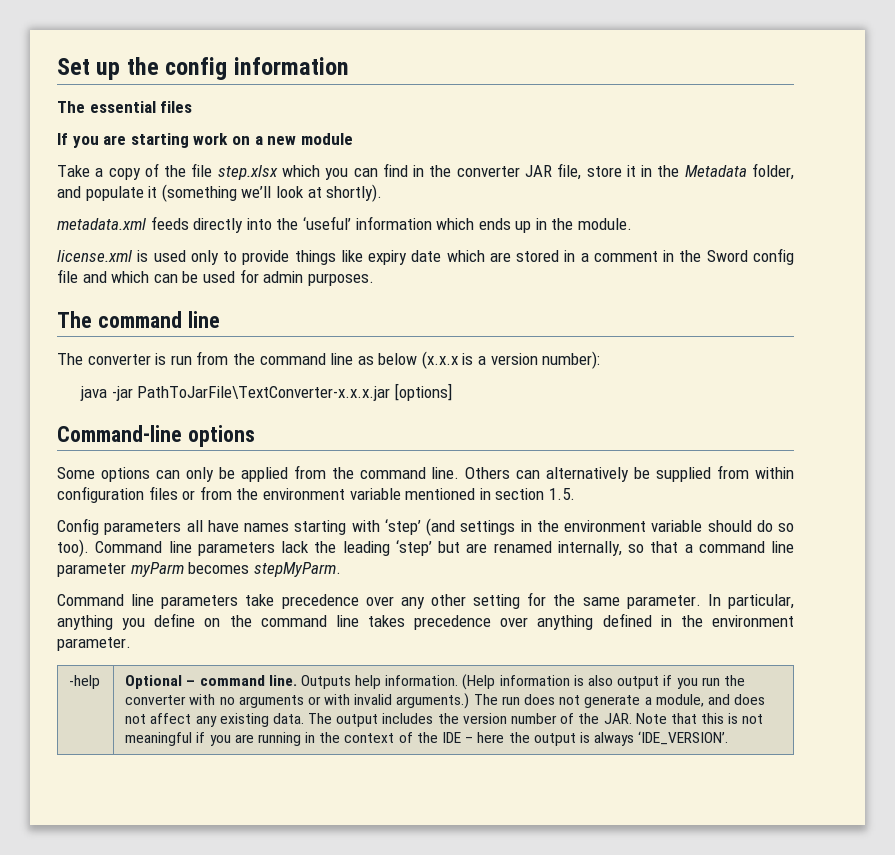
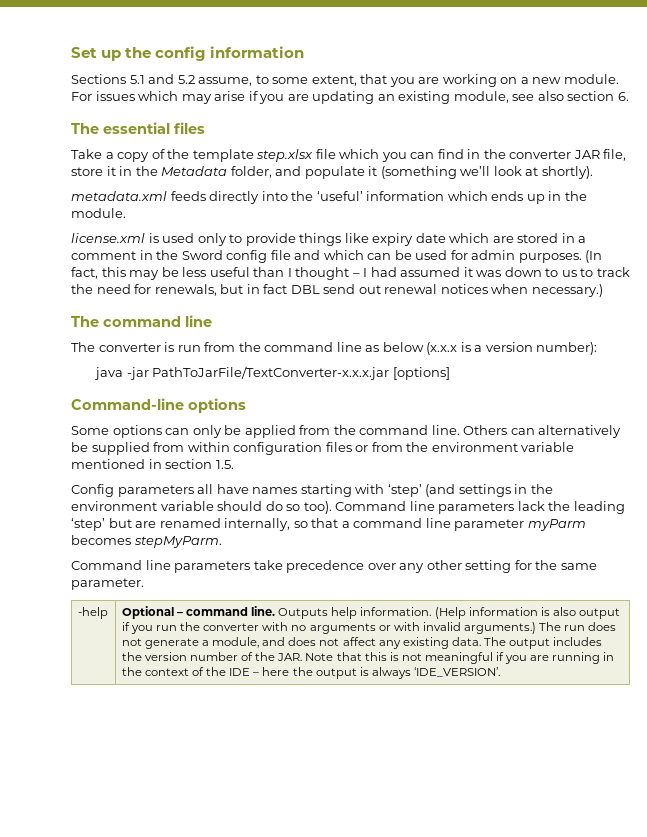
[57,101,193,113] [57,133,353,148] The essential files // If you are starting work on a new module -> [71,74,619,87] [71,91,629,104] [71,122,205,134] Sections 5.1 and 5.2 assume, to some extent, that you are working on a new module. For issues which may arise if you are updating an existing module, see also section 6. // The essential files
[191,163,278,180] file step.xlsx -> [192,149,336,162] template step.xlsx file
(374, 279) none -> [585,250,603,263] [71,267,630,280] [71,284,603,297] (In fact, this may be less useful than I thought – I had assumed it was down to us to track the need for renewals, but in fact DBL send out renewal notices when necessary.)
[137,386,391,401] PathToJarFile\TextConverter-x.x.x.jar -> [152,366,390,380] PathToJarFile/TextConverter-x.x.x.jar
[707,594,794,609] [57,613,794,630] [57,637,131,651] In particular, anything you define on the command line takes precedence over anything defined in the environment parameter. -> (144, 584) none

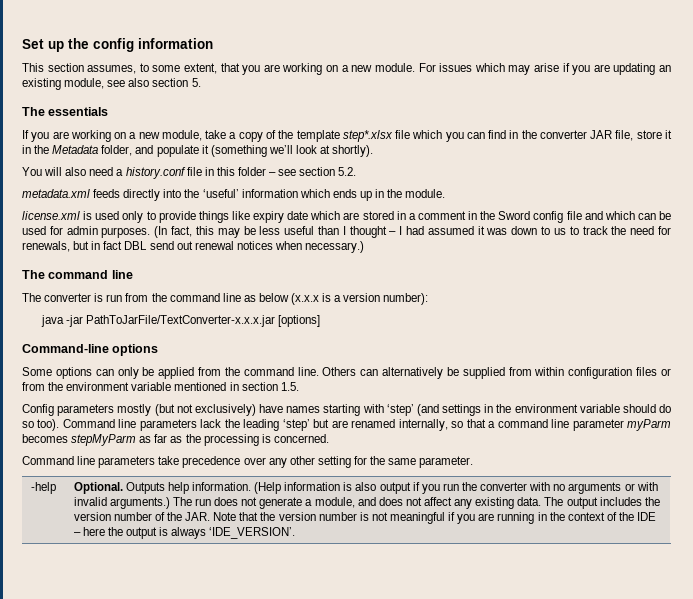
[71,74,253,86] Sections 5.1 and 5.2 assume, -> [22,63,137,74] This section assumes,
[617,92,629,101] [71,122,205,134] [71,149,102,159] 6. // The essential files // Take -> [191,78,201,87] [22,107,109,116] [22,130,227,142] 5. // The essentials // If you are working on a new module, take
[256,149,314,162] step.xlsx -> [342,130,393,142] step*.xlsx
(593, 172) none -> [22,167,357,179] // You will also need a history.conf file in this folder – see section 5.2.
[197,484,214,494] all -> [117,404,256,416] mostly (but not exclusively)
[133,536,222,548] stepMyParm. -> [71,434,329,446] stepMyParm as far as the processing is concerned.
[121,606,276,619] Optional – command line. -> [73,482,123,494] Optional.
[364,652,387,661] this -> [260,512,357,521] the version number

